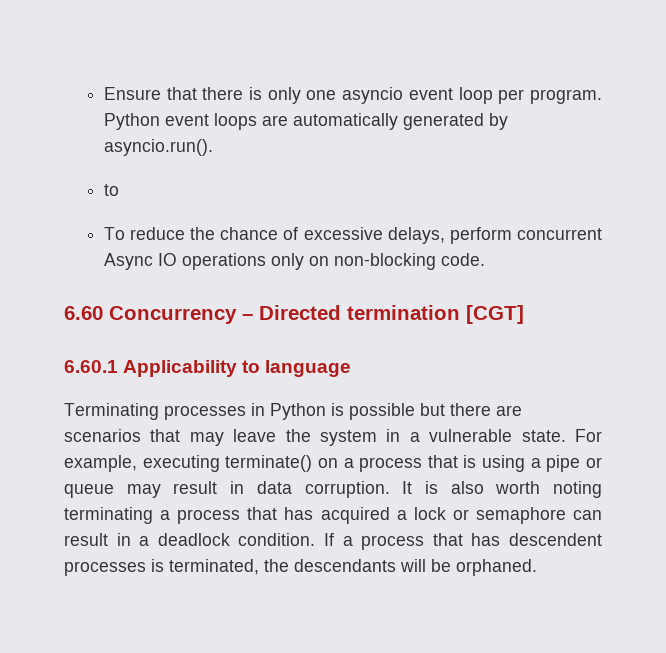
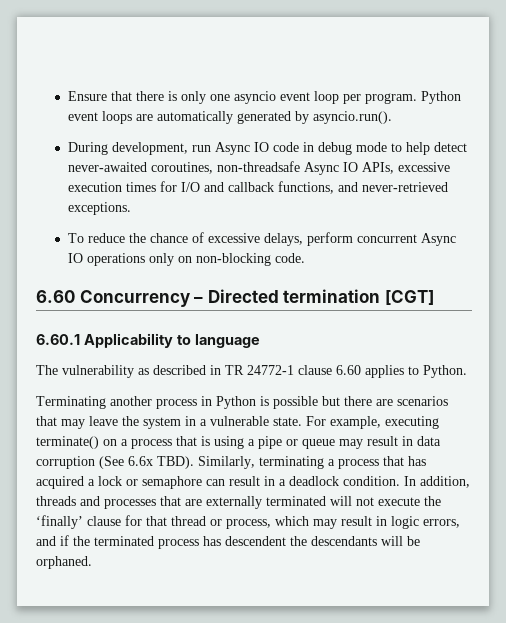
[103,184,119,196] to -> [67,142,467,155] [67,161,450,175] [67,181,448,194] [67,202,131,215] During development, run Async IO code in debug mode to help detect never-awaited coroutines, non-threadsafe Async IO APIs, excessive execution times for I/O and callback functions, and never-retrieved exceptions.
(352, 368) none -> [36,365,467,378] // The vulnerability as described in TR 24772-1 clause 6.60 applies to Python.
[164,405,246,420] processes -> [110,396,197,409] another process
[304,481,602,498] corruption. It is also worth noting -> [36,456,255,469] corruption (See 6.6x TBD). Similarly,
[324,533,603,550] [64,559,259,576] If a process that has descendent processes is terminated, -> [404,476,470,488] [36,496,441,509] [36,515,460,529] [36,535,286,549] In addition, threads and processes that are externally terminated will not execute the ‘finally’ clause for that thread or process, which may result in logic errors, and if the terminated process has descendent

